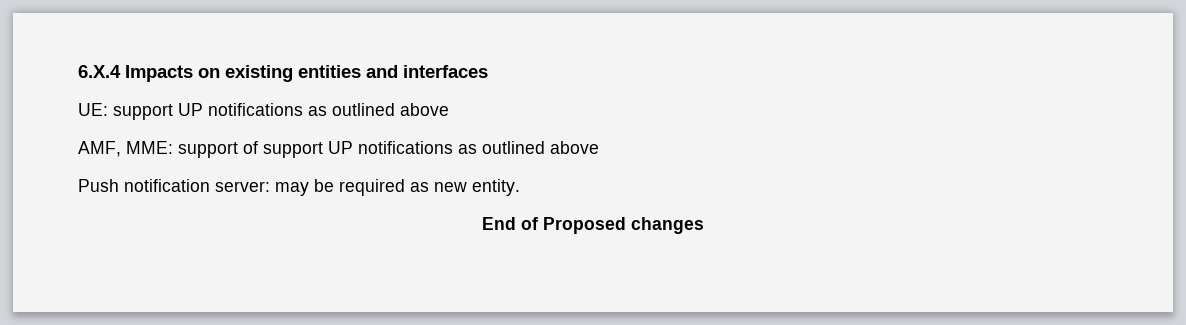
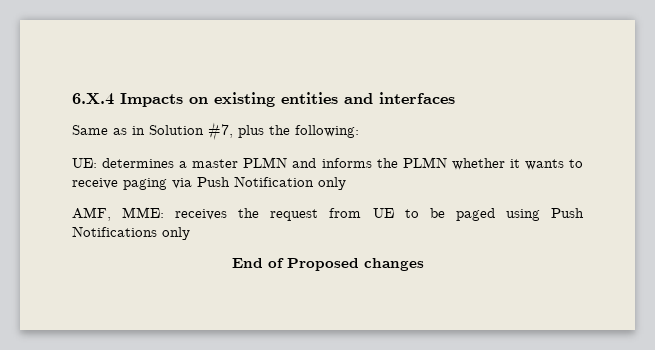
[78,103,449,120] [78,141,599,158] [78,179,520,196] UE: support UP notifications as outlined above // AMF, MME: support of support UP notifications as outlined above // Push notification server: may be required as new entity. -> [72,122,359,141] [72,157,583,170] [72,176,346,190] [72,207,584,221] [72,226,190,240] Same as in Solution #7, plus the following: // UE: determines a master PLMN and informs the PLMN whether it wants to receive paging via Push Notification only // AMF, MME: receives the request from UE to be paged using Push Notifications only

